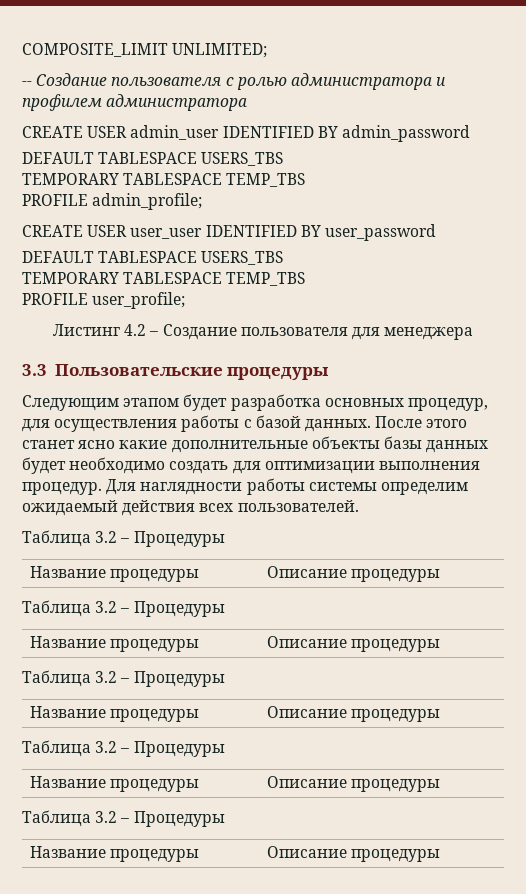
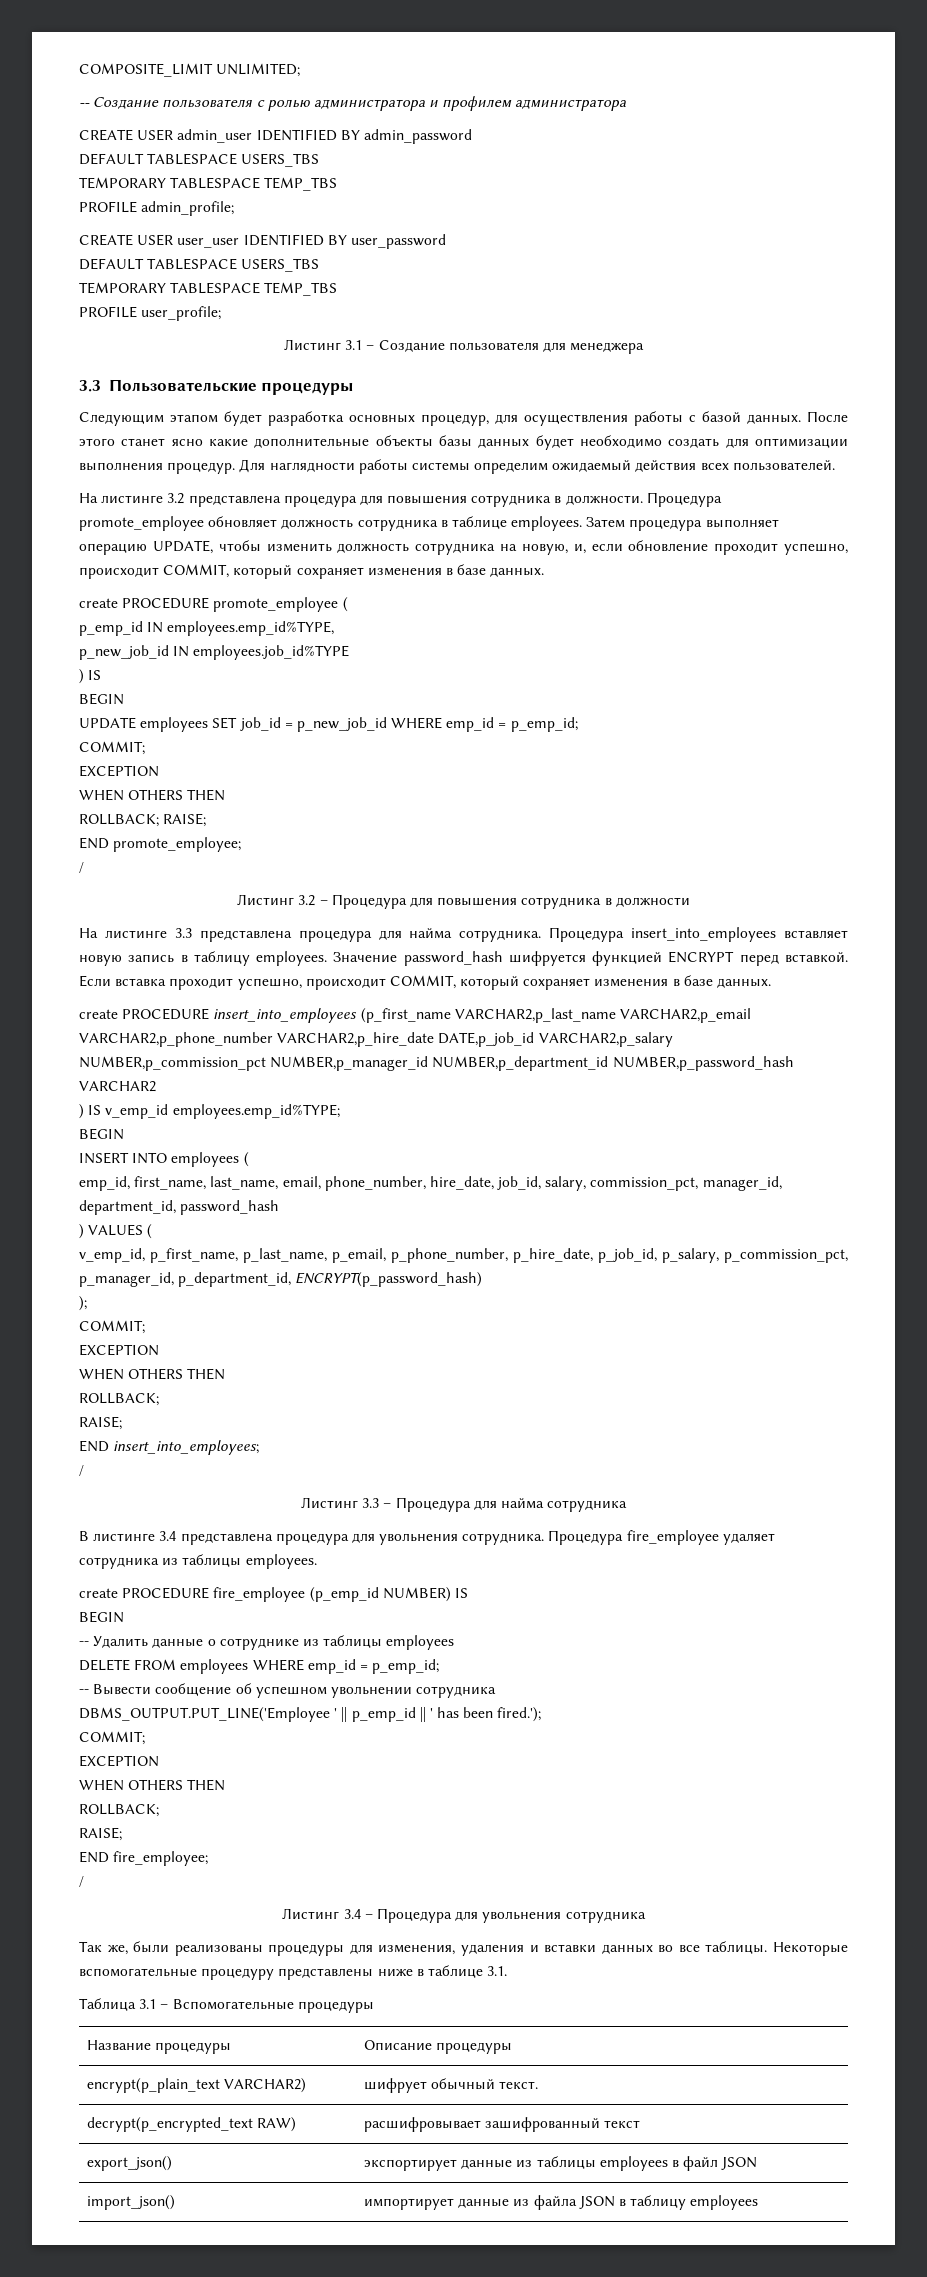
[124,324,147,336] 4.2 -> [345,340,363,350] 3.1
[22,530,225,547] [29,566,199,582] [266,566,440,582] [22,600,225,617] [29,636,199,652] [266,636,440,652] [22,670,225,687] [29,706,199,722] [266,706,440,722] [22,740,225,757] [29,776,199,792] [266,776,440,792] [22,810,225,827] [29,846,199,862] [266,846,440,862] Таблица 3.2 – Процедуры // Название процедуры | Описание процедуры // Таблица 3.2 – Процедуры // Название процедуры | Описание процедуры // Таблица 3.2 – Процедуры // Название процедуры | Описание процедуры // Таблица 3.2 – Процедуры // Название процедуры | Описание процедуры // Таблица 3.2 – Процедуры // Название процедуры | Описание процедуры -> [79,492,722,507] [79,516,779,531] [79,540,848,555] [79,564,545,579] [79,597,348,612] [79,621,335,636] [79,645,350,660] [79,669,102,684] [79,693,124,705] [79,717,578,732] [79,741,145,755] [79,765,159,777] [79,789,226,801] [79,813,207,827] [79,837,242,852] [79,862,84,873] [237,894,690,909] [79,927,848,942] [79,951,848,966] [79,975,772,990] [79,1008,751,1023] [79,1032,673,1047] [79,1056,794,1071] [79,1081,156,1092] [79,1104,340,1119] [79,1128,124,1140] [79,1152,249,1167] [79,1176,782,1191] [79,1200,280,1215] [79,1224,153,1239] [79,1248,848,1263] [79,1272,483,1287] [79,1296,87,1311] [79,1320,145,1334] [79,1344,159,1356] [79,1368,226,1380] [79,1393,159,1406] [79,1416,122,1430] [79,1440,260,1455] [79,1465,84,1476] [300,1497,628,1512] [79,1530,775,1545] [79,1554,317,1569] [79,1587,468,1602] [79,1611,124,1623] [79,1635,455,1650] [79,1659,440,1674] [79,1683,497,1698] [79,1707,542,1722] [79,1731,145,1745] [79,1755,159,1767] [79,1779,226,1791] [79,1804,159,1817] [79,1827,122,1841] [79,1851,209,1866] [79,1876,84,1887] [282,1908,646,1923] [79,1941,848,1956] [79,1965,508,1980] [79,1998,374,2013] [86,2040,232,2054] [363,2040,513,2054] [86,2078,307,2093] [363,2078,539,2093] [86,2117,297,2132] [363,2117,641,2132] [86,2156,172,2171] [363,2156,758,2171] [86,2195,175,2210] [363,2195,759,2210] На листинге 3.2 представлена процедура для повышения сотрудника в должности. Процедура promote_employee обновляет должность сотрудника в таблице employees. Затем процедура выполняет операцию UPDATE, чтобы изменить должность сотрудника на новую, и, если обновление проходит успешно, происходит COMMIT, который сохраняет изменения в базе данных. // create PROCEDURE promote_employee ( // p_emp_id IN employees.emp_id%TYPE, // p_new_job_id IN employees.job_id%TYPE // ) IS // BEGIN // UPDATE employees SET job_id = p_new_job_id WHERE emp_id = p_emp_id; // COMMIT; // EXCEPTION // WHEN OTHERS THEN // ROLLBACK; RAISE; // END promote_employee; // / // Листинг 3.2 – Процедура для повышения сотрудника в должности // На листинге 3.3 представлена процедура для найма сотрудника. Процедура insert_into_employees вставляет новую запись в таблицу employees. Значение password_hash шифруется функцией ENCRYPT перед вставкой. Если вставка проходит успешно, происходит COMMIT, который сохраняет изменения в базе данных. // create PROCEDURE insert_into_employees (p_first_name VARCHAR2,p_last_name VARCHAR2,p_email VARCHAR2,p_phone_number VARCHAR2,p_hire_date DATE,p_job_id VARCHAR2,p_salary NUMBER,p_commission_pct NUMBER,p_manager_id NUMBER,p_department_id NUMBER,p_password_hash VARCHAR2 // ) IS v_emp_id employees.emp_id%TYPE; // BEGIN // INSERT INTO employees ( // emp_id, first_name, last_name, email, phone_number, hire_date, job_id, salary, commission_pct, manager_id, department_id, password_hash // ) VALUES ( // v_emp_id, p_first_name, p_last_name, p_email, p_phone_number, p_hire_date, p_job_id, p_salary, p_commission_pct, p_manager_id, p_department_id, ENCRYPT(p_password_hash) // ); // COMMIT; // EXCEPTION // WHEN OTHERS THEN // ROLLBACK; // RAISE; // END insert_into_employees; // / // Листинг 3.3 – Процедура для найма сотрудника // В листинге 3.4 представлена процедура для увольнения сотрудника. Процедура fire_employee удаляет сотрудника из таблицы employees. // create PROCEDURE fire_employee (p_emp_id NUMBER) IS // BEGIN // -- Удалить данные о сотруднике из таблицы employees // DELETE FROM employees WHERE emp_id = p_emp_id; // -- Вывести сообщение об успешном увольнении сотрудника // DBMS_OUTPUT.PUT_LINE('Employee ' || p_emp_id || ' has been fired.'); // COMMIT; // EXCEPTION // WHEN OTHERS THEN // ROLLBACK; // RAISE; // END fire_employee; // / // Листинг 3.4 – Процедура для увольнения сотрудника // Так же, были реализованы процедуры для изменения, удаления и вставки данных во все таблицы. Некоторые вспомогательные процедуру представлены ниже в таблице 3.1. // Таблица 3.1 – Вспомогательные процедуры // Название процедуры | Описание процедуры // encrypt(p_plain_text VARCHAR2) | шифрует обычный текст. // decrypt(p_encrypted_text RAW) | расшифровывает зашифрованный текст // export_json() | экспортирует данные из таблицы employees в файл JSON // import_json() | импортирует данные из файла JSON в таблицу employees

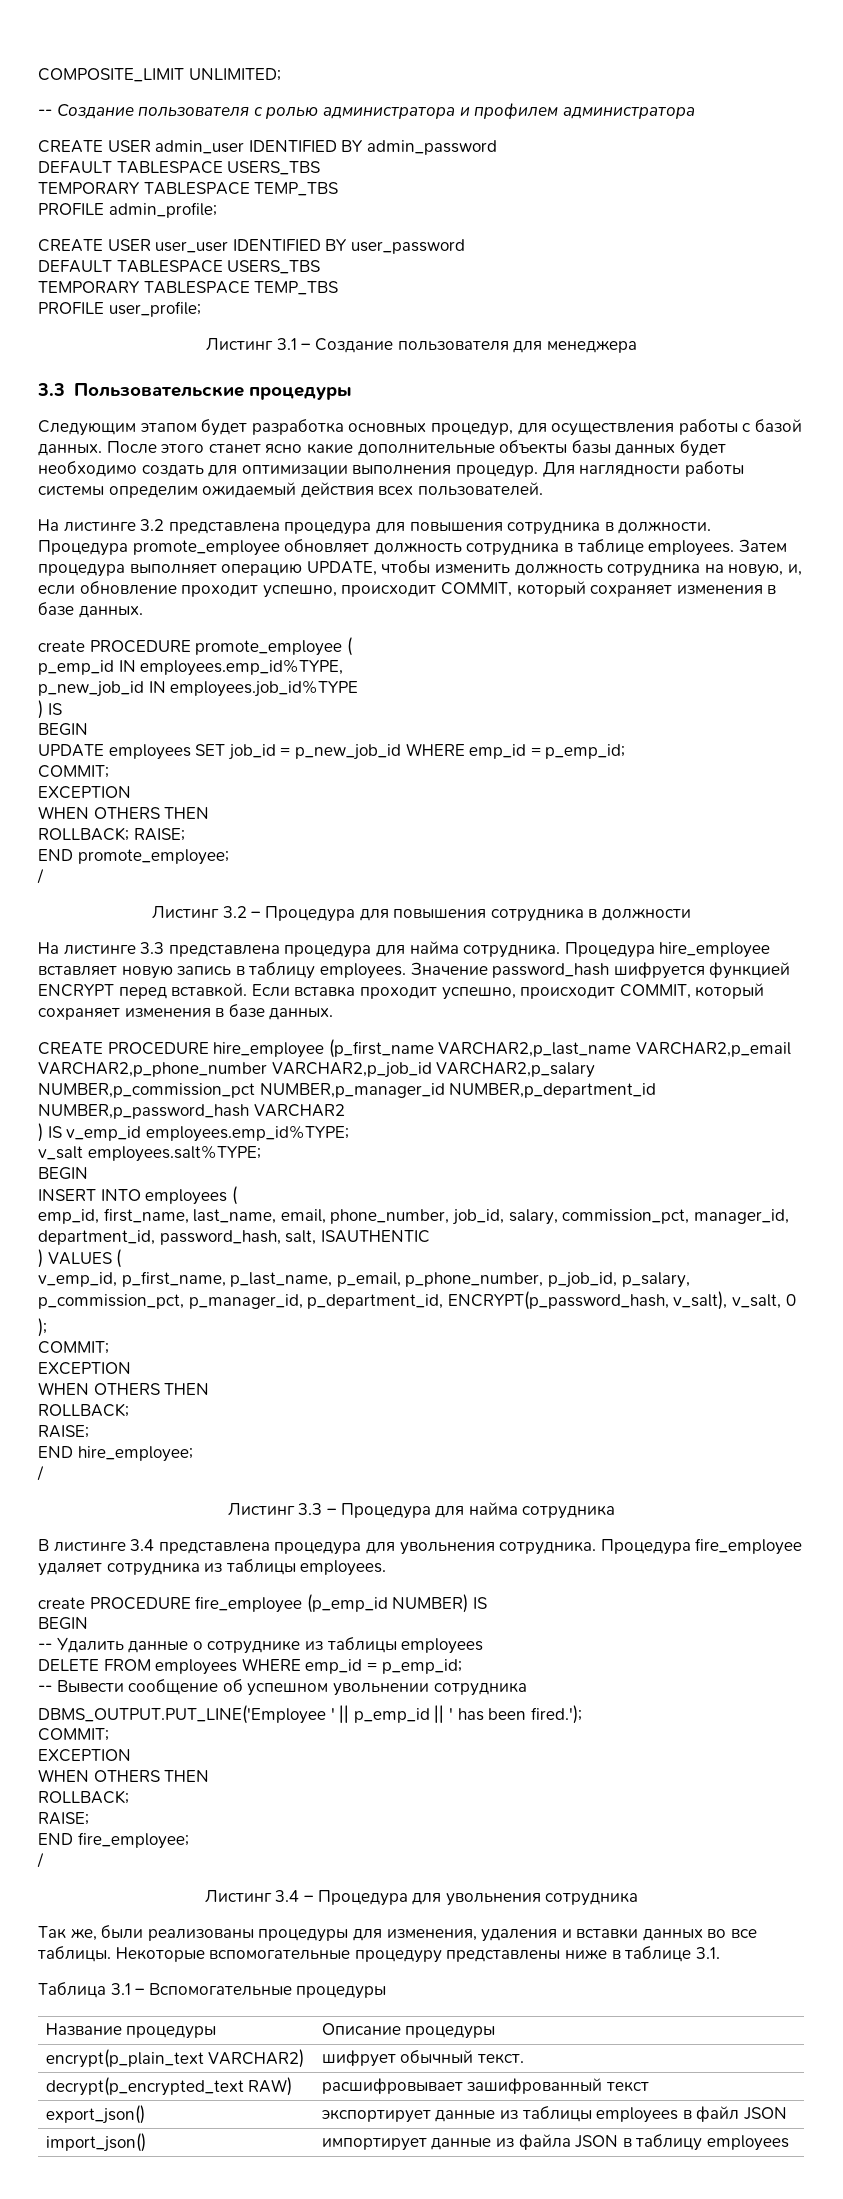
[631,927,777,942] insert_into_employees -> [659,942,771,958] hire_employee
[79,1008,358,1023] create PROCEDURE insert_into_employees -> [38,1042,325,1058] CREATE PROCEDURE hire_employee
[277,1032,535,1047] VARCHAR2,p_hire_date DATE,p_job_id -> [271,1062,432,1078] VARCHAR2,p_job_id
(340, 1111) none -> [38,1145,261,1162] // v_salt employees.salt%TYPE;
[429,1176,494,1190] hire_date, -> (450, 1216) none
[180,1200,280,1215] password_hash -> [159,1230,430,1245] password_hash, salt, ISAUTHENTIC
[513,1248,593,1263] p_hire_date, -> (544, 1279) none
[295,1272,483,1287] ENCRYPT(p_password_hash) -> [447,1291,796,1310] ENCRYPT(p_password_hash, v_salt), v_salt, 0
[113,1440,260,1455] insert_into_employees; -> [77,1446,193,1462] hire_employee;

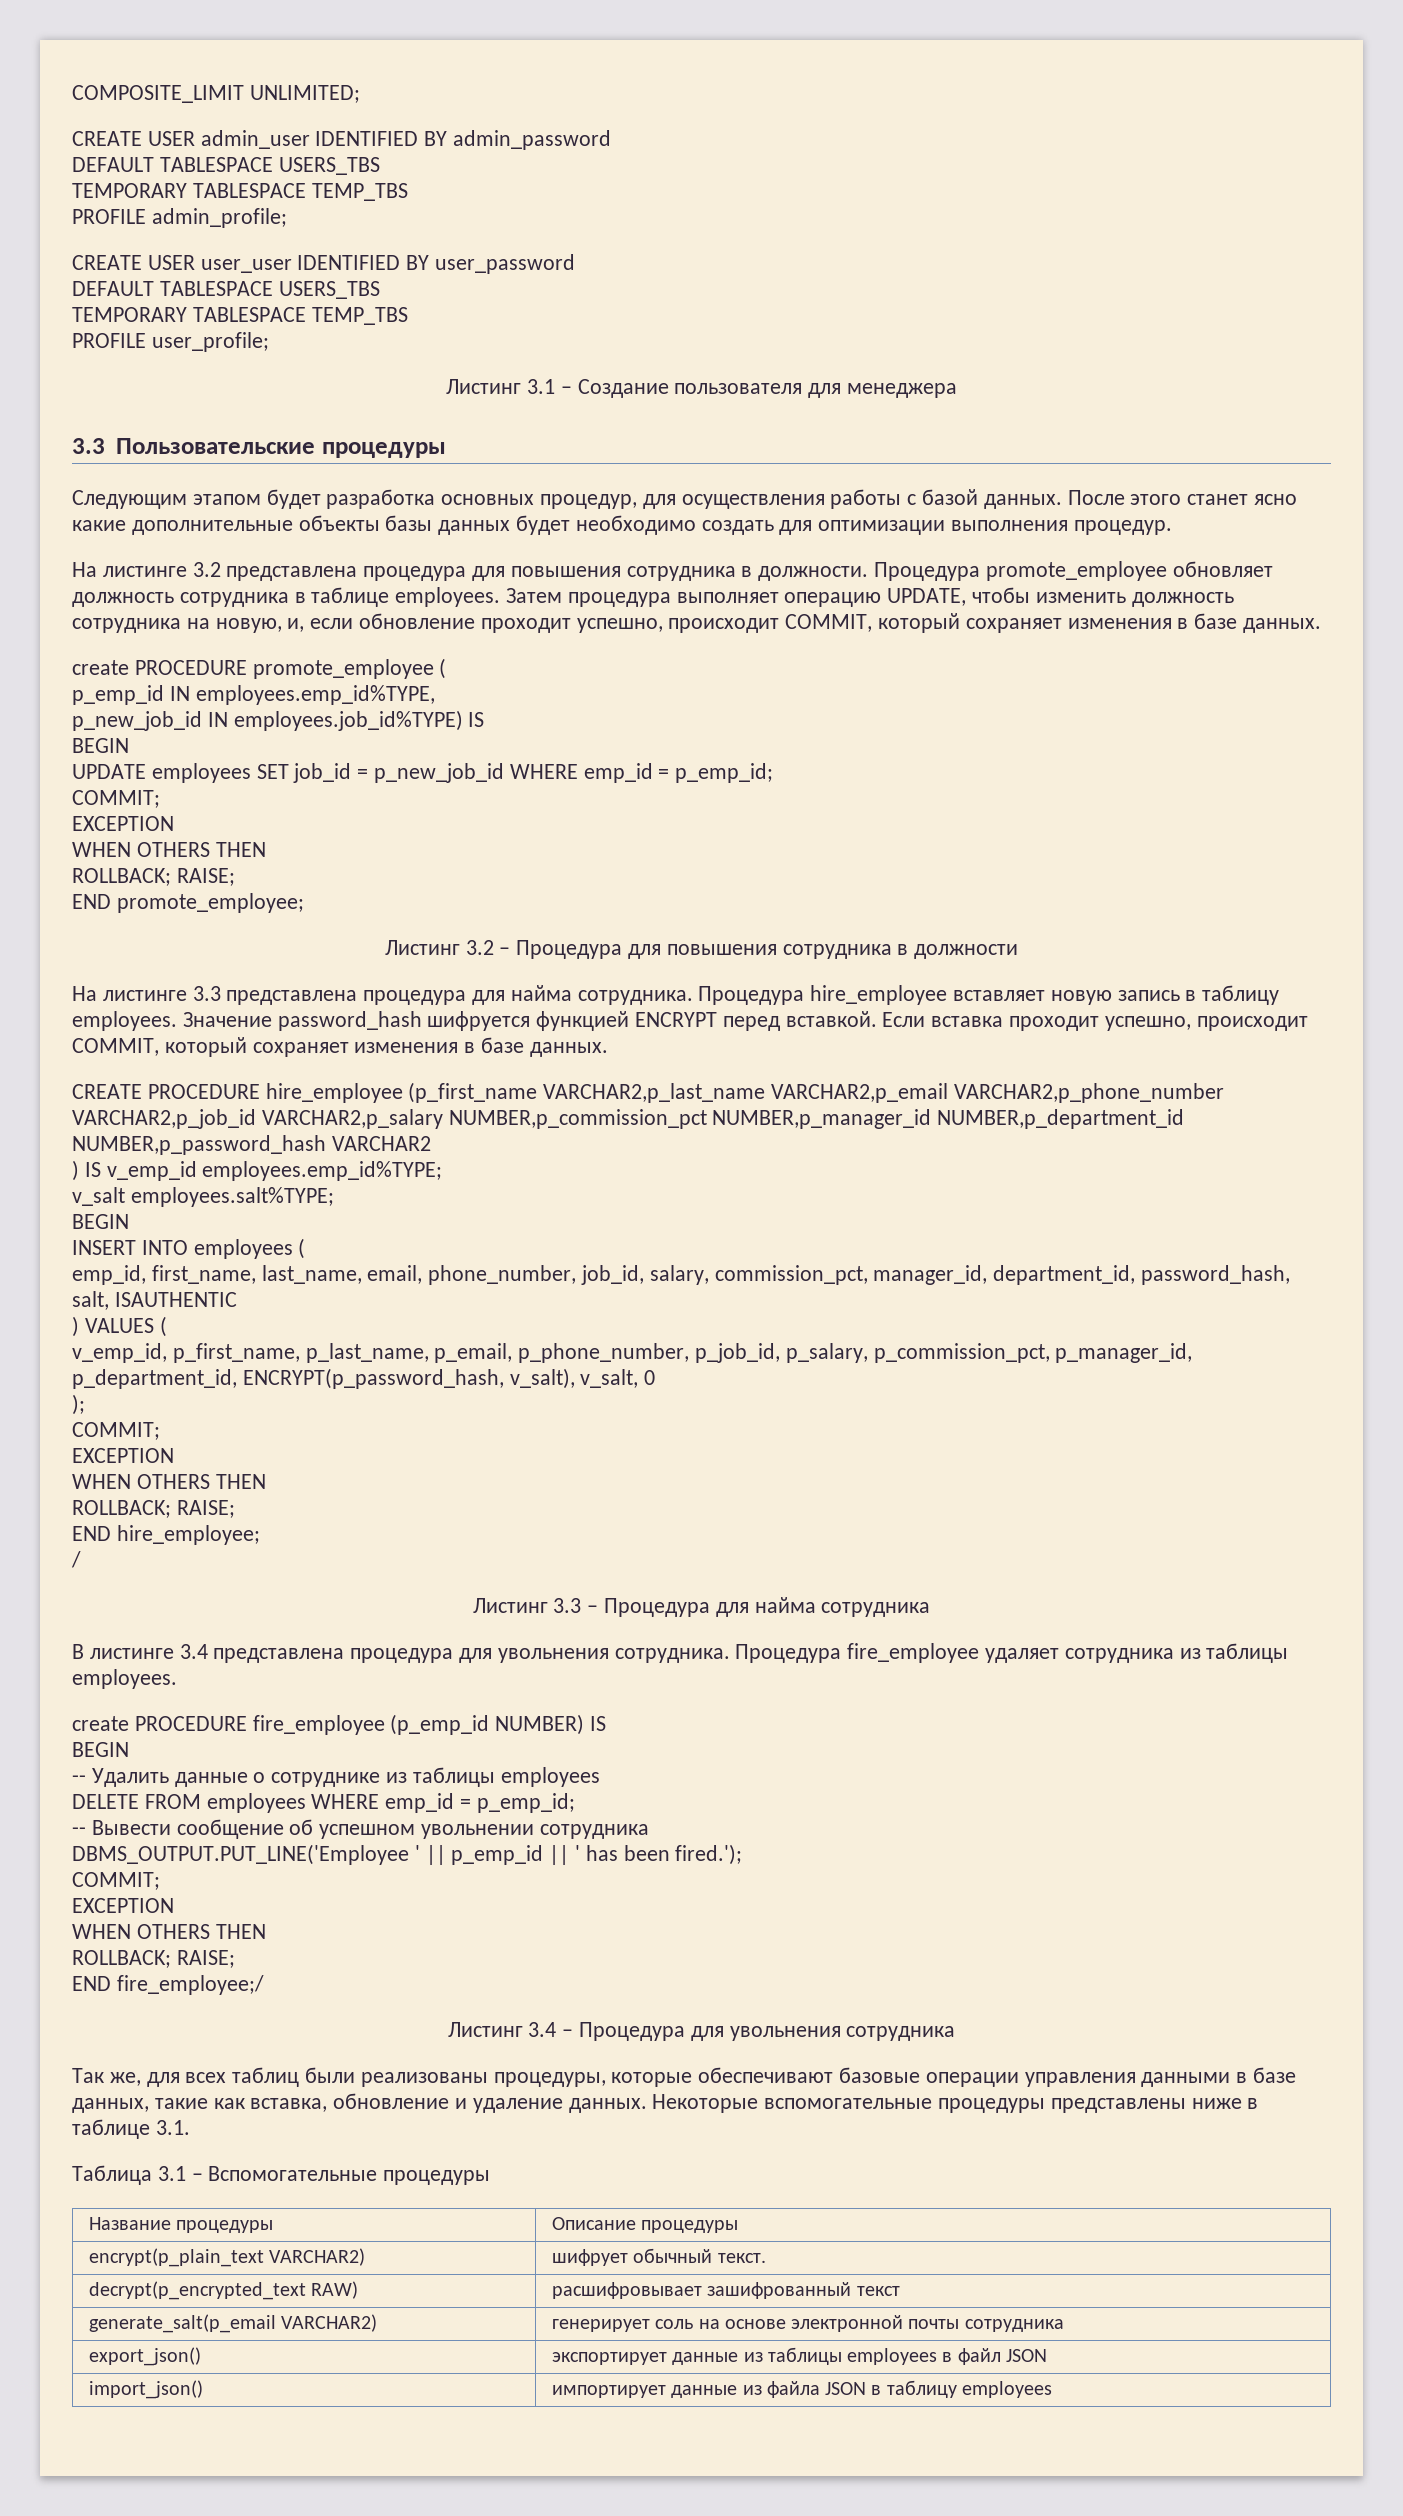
[38,103,695,119] // -- Создание пользователя с ролью администратора и профилем администратора -> (360, 94) none
[542,461,744,477] [38,482,543,498] Для наглядности работы системы определим ожидаемый действия всех пользователей. -> (1172, 527) none
[170,680,359,697] [38,700,43,719] employees.job_id%TYPE // ) -> [233,710,463,731] employees.job_id%TYPE)
[37,868,44,884] // / -> (304, 903) none
(129, 1410) // -> (171, 1509) none
[38,1812,89,1825] [38,1832,189,1849] [37,1852,44,1868] // RAISE; // END fire_employee; // / -> [176,1950,235,1968] [72,1975,264,1995] RAISE; // END fire_employee;/
[101,1925,758,1942] [37,1946,111,1962] были реализованы процедуры для изменения, удаления и вставки данных во все таблицы. -> [146,2067,1297,2087] [72,2093,647,2113] для всех таблиц были реализованы процедуры, которые обеспечивают базовые операции управления данными в базе данных, такие как вставка, обновление и удаление данных.
[354,1950,442,1963] процедуру -> [938,2098,1046,2113] процедуры
(650, 2086) none -> [89,2314,378,2333] [552,2315,1064,2332] // generate_salt(p_email VARCHAR2) | генерирует соль на основе электронной почты сотрудника

